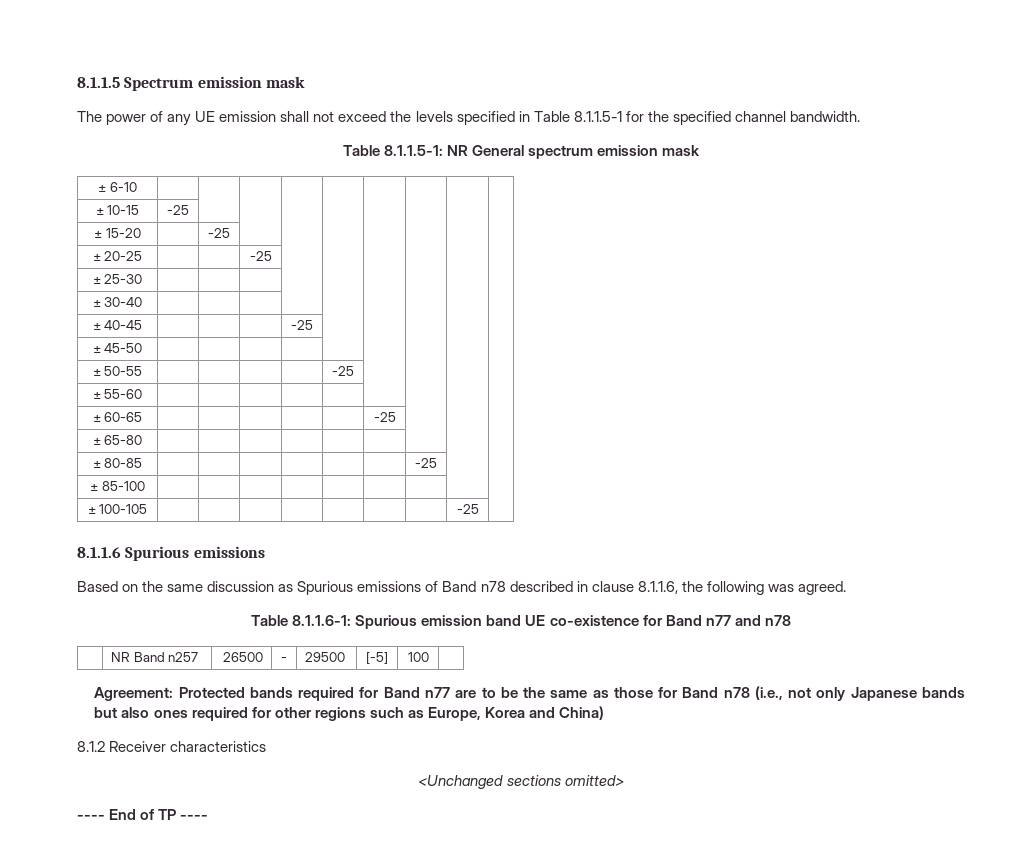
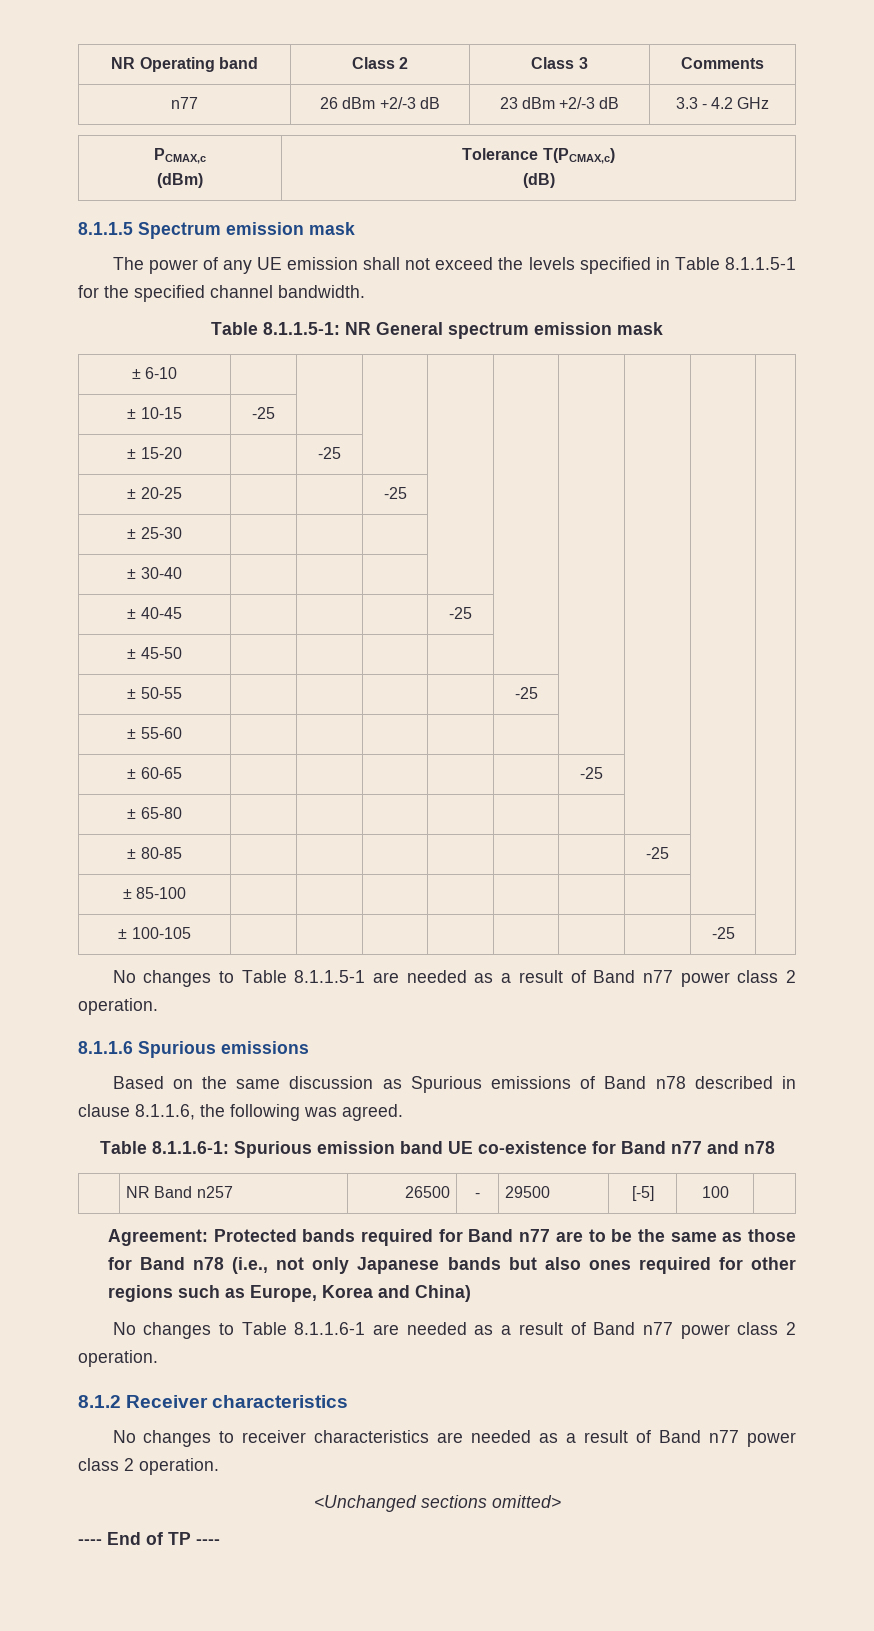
(77, 82) none -> [111,57,258,72] [351,57,409,69] [531,57,588,69] [681,57,764,69] [171,97,198,109] [320,97,440,109] [499,97,620,109] [675,97,770,109] [154,148,206,164] [157,173,203,188] [462,148,615,164] [522,173,555,188] NR Operating band | Class 2 | Class 3 | Comments // n77 | 26 dBm +2/-3 dB | 23 dBm +2/-3 dB | 3.3 - 4.2 GHz // PCMAX,c // (dBm) | Tolerance T(PCMAX,c) // (dB) //
(479, 509) none -> [112,970,797,987] [78,998,158,1015] // No changes to Table 8.1.1.5-1 are needed as a result of Band n77 power class 2 operation.
[77,741,267,752] 8.1.2 Receiver characteristics -> [112,1322,797,1339] [78,1350,158,1367] [78,1395,349,1408] [112,1430,796,1447] [78,1458,219,1475] No changes to Table 8.1.1.6-1 are needed as a result of Band n77 power class 2 operation. // 8.1.2 Receiver characteristics // No changes to receiver characteristics are needed as a result of Band n77 power class 2 operation.

